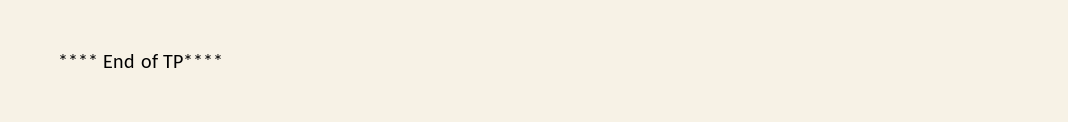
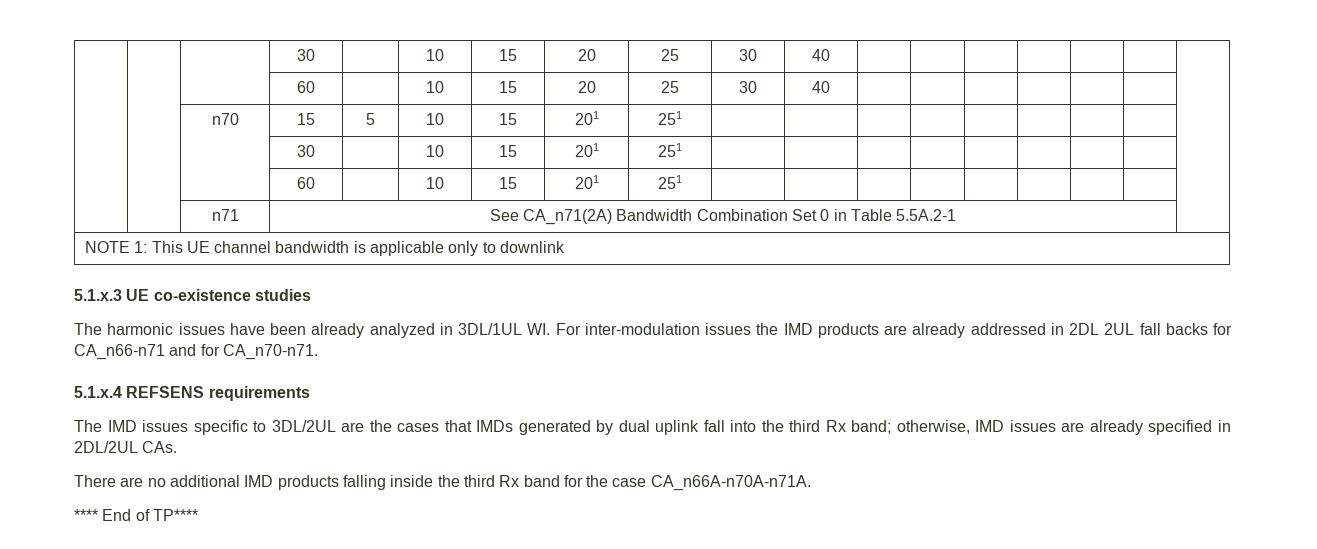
(58, 61) none -> [297,49,315,61] [426,49,444,61] [499,49,517,61] [577,49,596,61] [661,49,679,61] [739,49,757,61] [812,49,830,61] [297,81,315,93] [426,81,444,93] [499,81,517,93] [577,81,596,93] [661,81,679,93] [739,81,757,93] [812,81,830,93] [211,113,239,125] [297,113,315,125] [366,113,375,125] [426,113,444,125] [499,113,517,125] [574,111,599,125] [658,111,682,125] [297,145,315,157] [426,145,444,157] [499,145,517,157] [574,143,599,157] [658,143,682,157] [297,177,315,189] [426,177,444,189] [499,177,517,189] [574,175,599,189] [658,175,682,189] [211,209,239,221] [489,209,957,225] [84,241,566,256] [74,289,311,301] [74,323,1232,338] [74,344,318,360] [74,386,310,401] [74,420,1231,435] [74,441,178,453] [74,475,811,491] | | | 30 | | 10 | 15 | 20 | 25 | 30 | 40 | | | | | | | // | | | 60 | | 10 | 15 | 20 | 25 | 30 | 40 | | | | | | | // | | n70 | 15 | 5 | 10 | 15 | 201 | 251 | | | | | | | | | // | | | 30 | | 10 | 15 | 201 | 251 | | | | | | | | | // | | | 60 | | 10 | 15 | 201 | 251 | | | | | | | | | // | | n71 | See CA_n71(2A) Bandwidth Combination Set 0 in Table 5.5A.2-1 | // NOTE 1: This UE channel bandwidth is applicable only to downlink // 5.1.x.3 UE co-existence studies // The harmonic issues have been already analyzed in 3DL/1UL WI. For inter-modulation issues the IMD products are already addressed in 2DL 2UL fall backs for CA_n66-n71 and for CA_n70-n71. // 5.1.x.4 REFSENS requirements // The IMD issues specific to 3DL/2UL are the cases that IMDs generated by dual uplink fall into the third Rx band; otherwise, IMD issues are already specified in 2DL/2UL CAs. // There are no additional IMD products falling inside the third Rx band for the case CA_n66A-n70A-n71A. //

